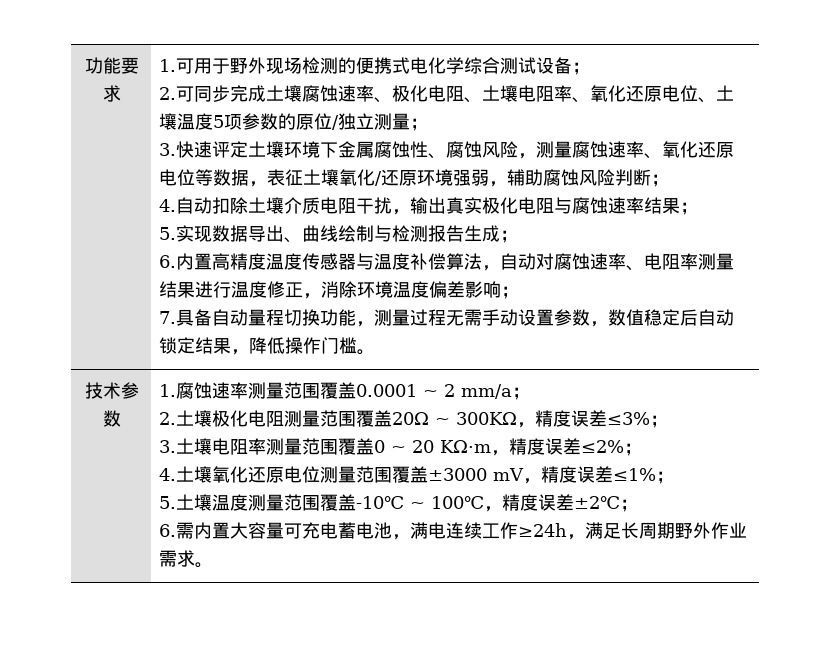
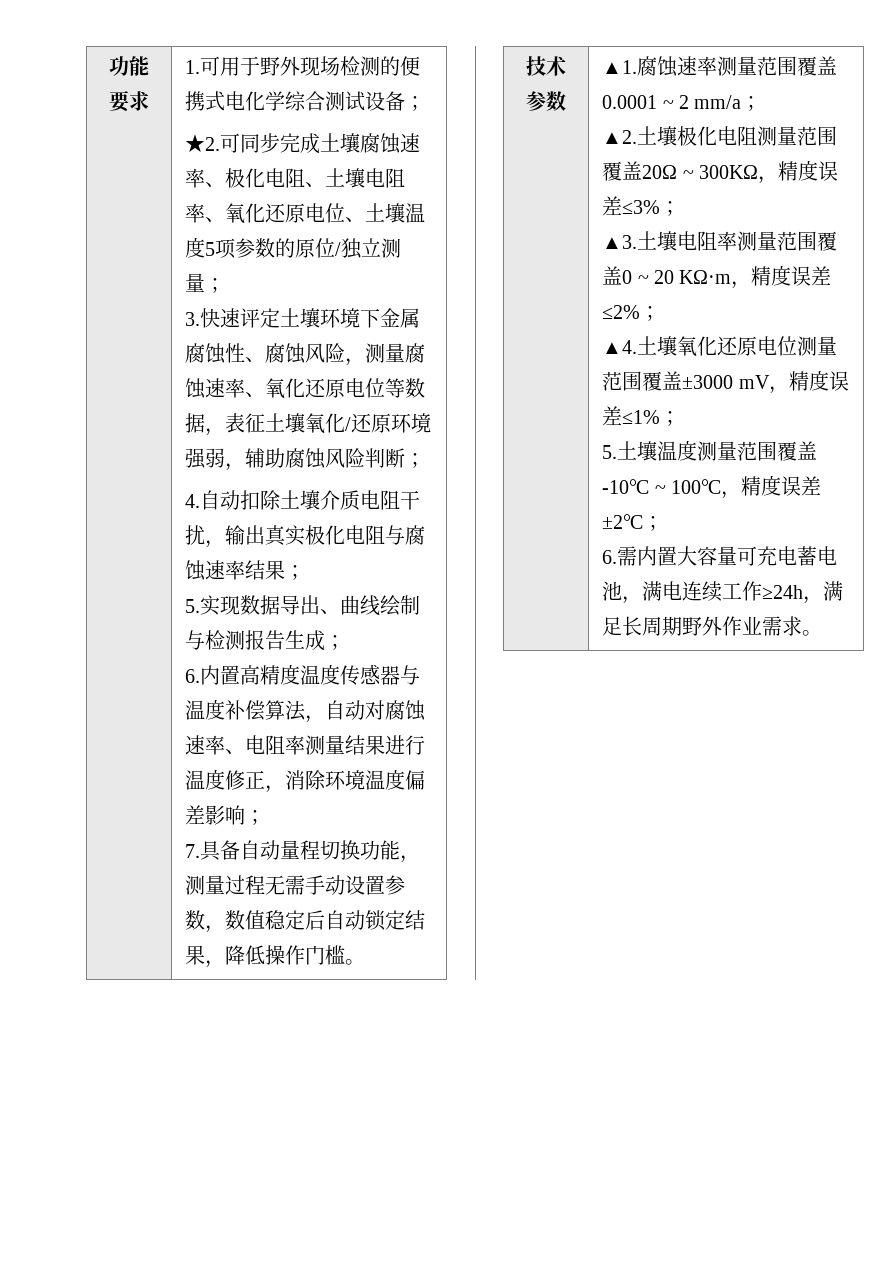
[159,87,177,100] 2. -> [185,134,221,152] ★2.
[159,384,177,397] 1. -> [602,60,638,74] ▲1.
[159,412,177,425] 2. -> [602,130,638,144] ▲2.
[159,440,177,453] 3. -> [602,235,638,249] ▲3.
[159,468,177,481] 4. -> [602,340,638,354] ▲4.

